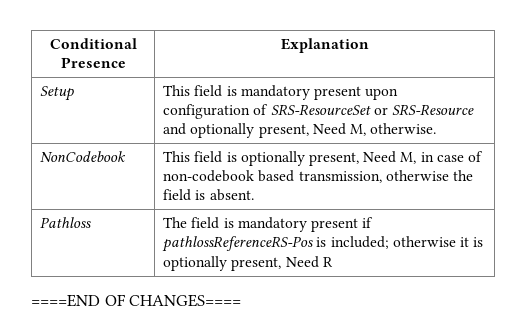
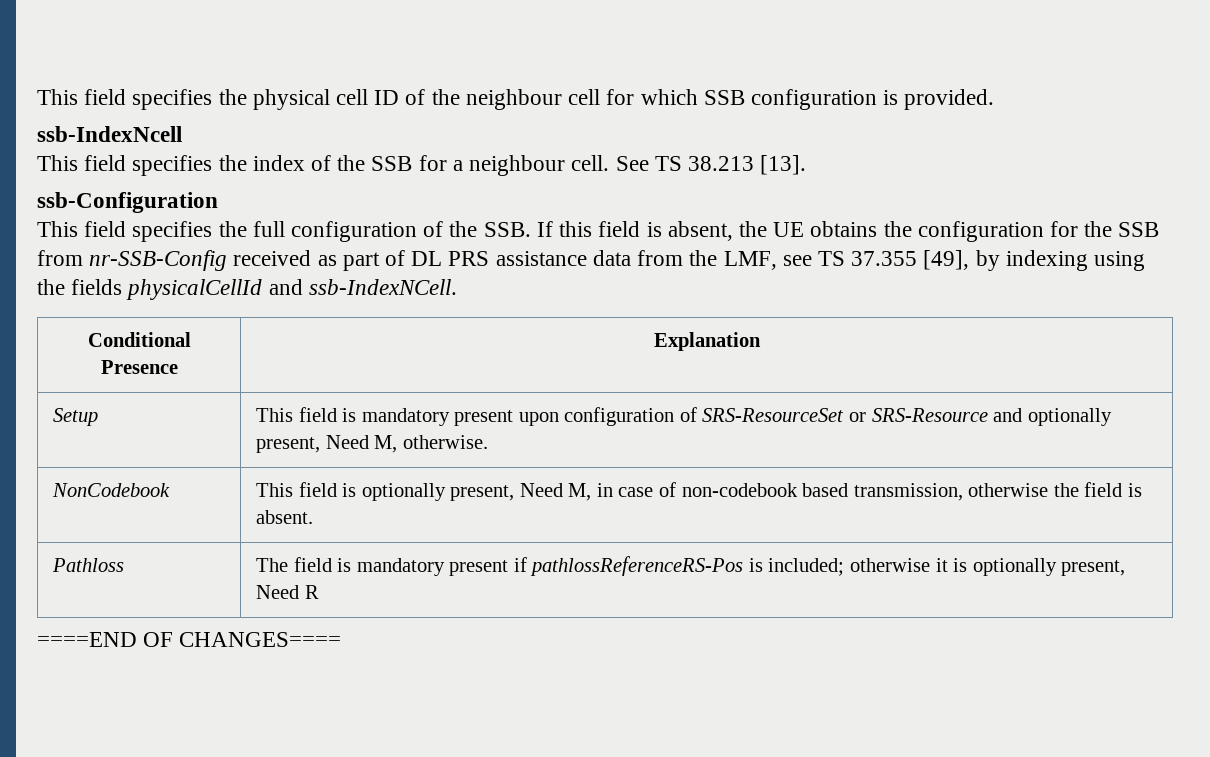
(49, 43) none -> [37,89,995,110] [37,126,182,142] [37,155,807,176] [37,192,218,213] [37,221,1160,242] [37,250,1145,271] [37,279,457,300] This field specifies the physical cell ID of the neighbour cell for which SSB configuration is provided. // ssb-IndexNcell // This field specifies the index of the SSB for a neighbour cell. See TS 38.213 [13]. // ssb-Configuration // This field specifies the full configuration of the SSB. If this field is absent, the UE obtains the configuration for the SSB from nr-SSB-Config received as part of DL PRS assistance data from the LMF, see TS 37.355 [49], by indexing using the fields physicalCellId and ssb-IndexNCell. //

